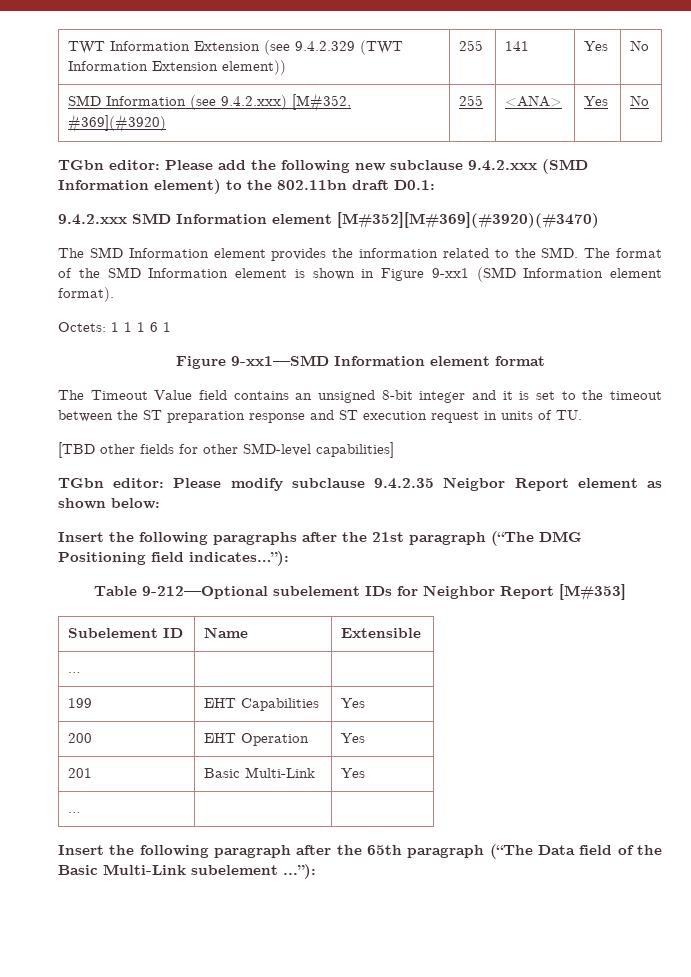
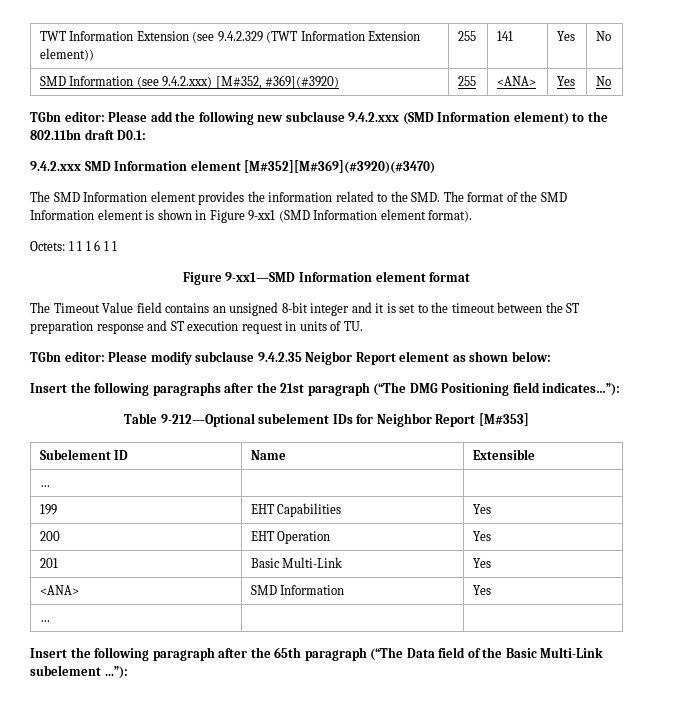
(171, 327) none -> [112,241,118,251] 1
[58,442,394,458] // [TBD other fields for other SMD-level capabilities] -> (363, 326) none
(366, 773) none -> [39,585,79,595] [250,585,345,595] [472,585,491,595] // <ANA> | SMD Information | Yes

